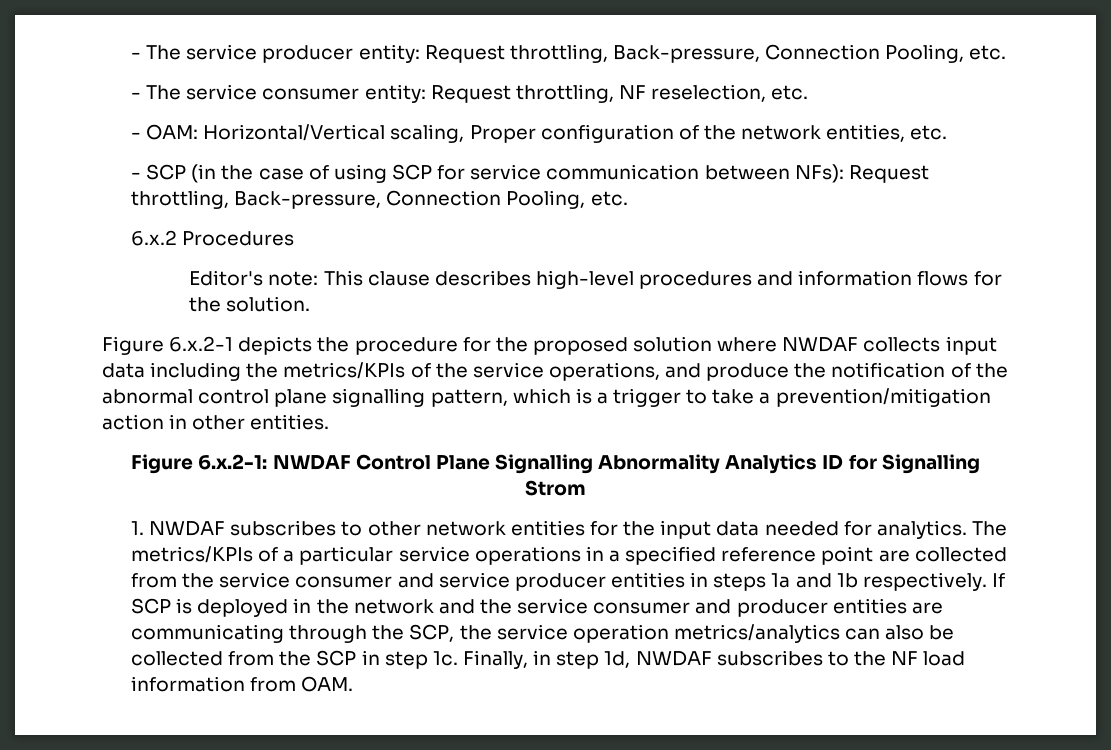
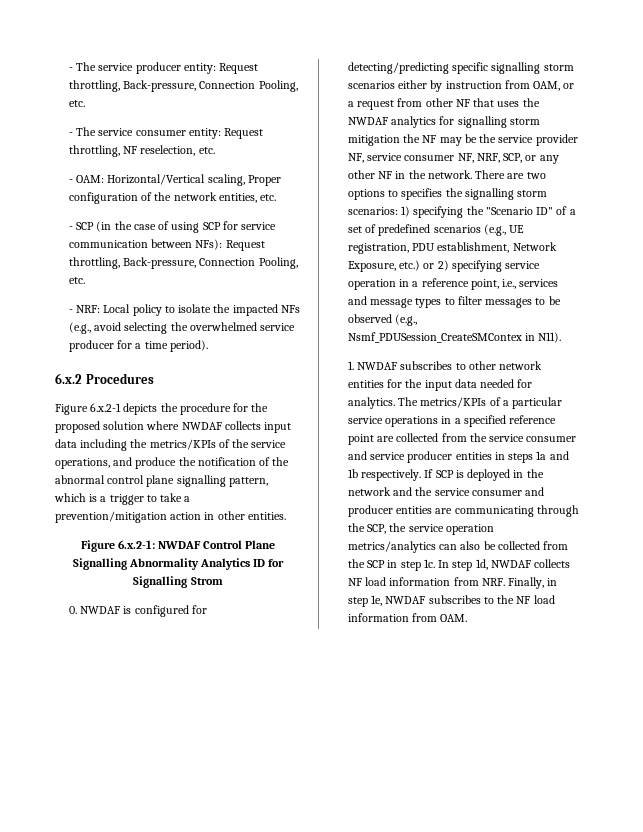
[131,230,295,246] [189,270,1002,289] [189,296,311,312] 6.x.2 Procedures // Editor's note: This clause describes high-level procedures and information flows for the solution. -> [68,304,300,316] [68,322,296,334] [68,340,208,352] [55,373,154,384] - NRF: Local policy to isolate the impacted NFs (e.g., avoid selecting the overwhelmed service producer for a time period). // 6.x.2 Procedures
(586, 488) none -> [68,605,207,617] [347,62,574,74] [347,80,575,92] [347,98,540,110] [347,116,540,128] [347,134,578,146] [347,153,559,164] [347,170,546,179] [347,188,548,200] [347,206,576,218] [347,224,525,236] [347,242,557,254] [347,260,541,272] [347,278,559,290] [347,296,561,308] [347,314,418,326] [347,332,562,343] // 0. NWDAF is configured for detecting/predicting specific signalling storm scenarios either by instruction from OAM, or a request from other NF that uses the NWDAF analytics for signalling storm mitigation the NF may be the service provider NF, service consumer NF, NRF, SCP, or any other NF in the network. There are two options to specifies the signalling storm scenarios: 1) specifying the "Scenario ID" of a set of predefined scenarios (e.g., UE registration, PDU establishment, Network Exposure, etc.) or 2) specifying service operation in a reference point, i.e., services and message types to filter messages to be observed (e.g., Nsmf_PDUSession_CreateSMContex in N11).
(458, 658) none -> [438,559,571,571] [347,577,505,586] In step 1d, NWDAF collects NF load information from NRF.
[604,651,631,668] 1d, -> [371,595,383,606] 1e,

